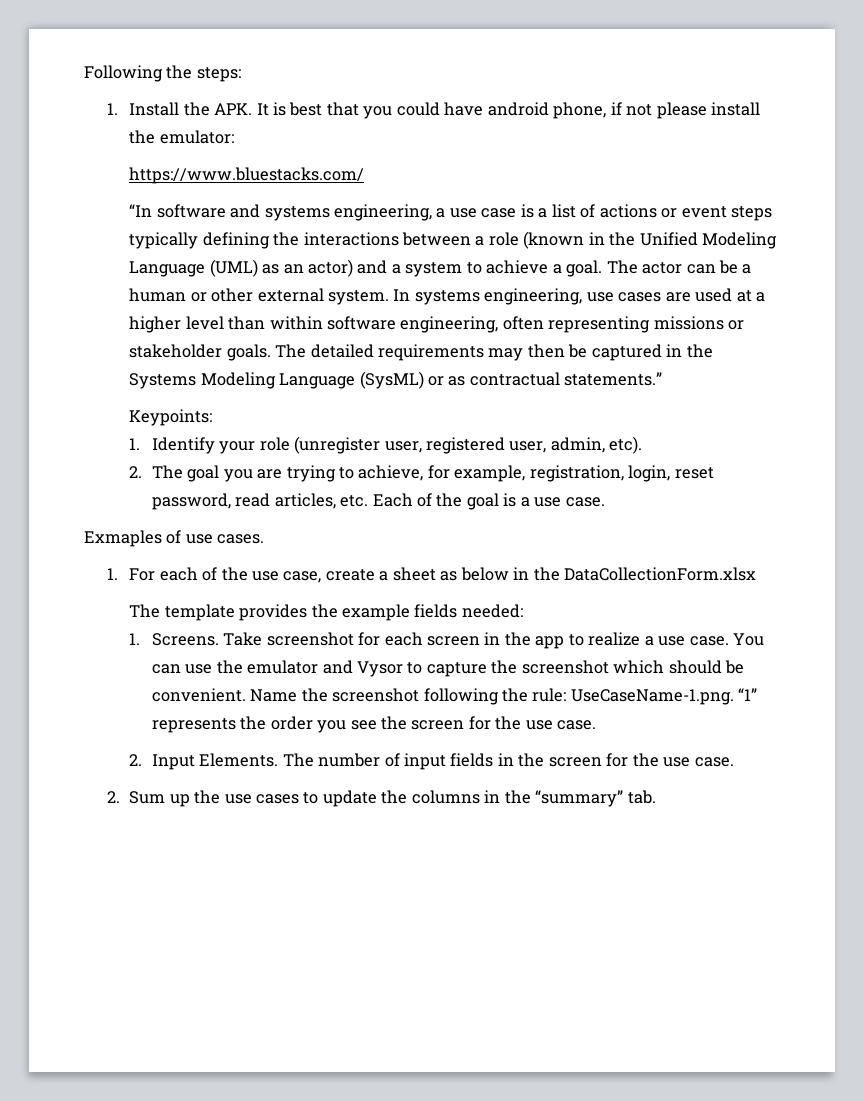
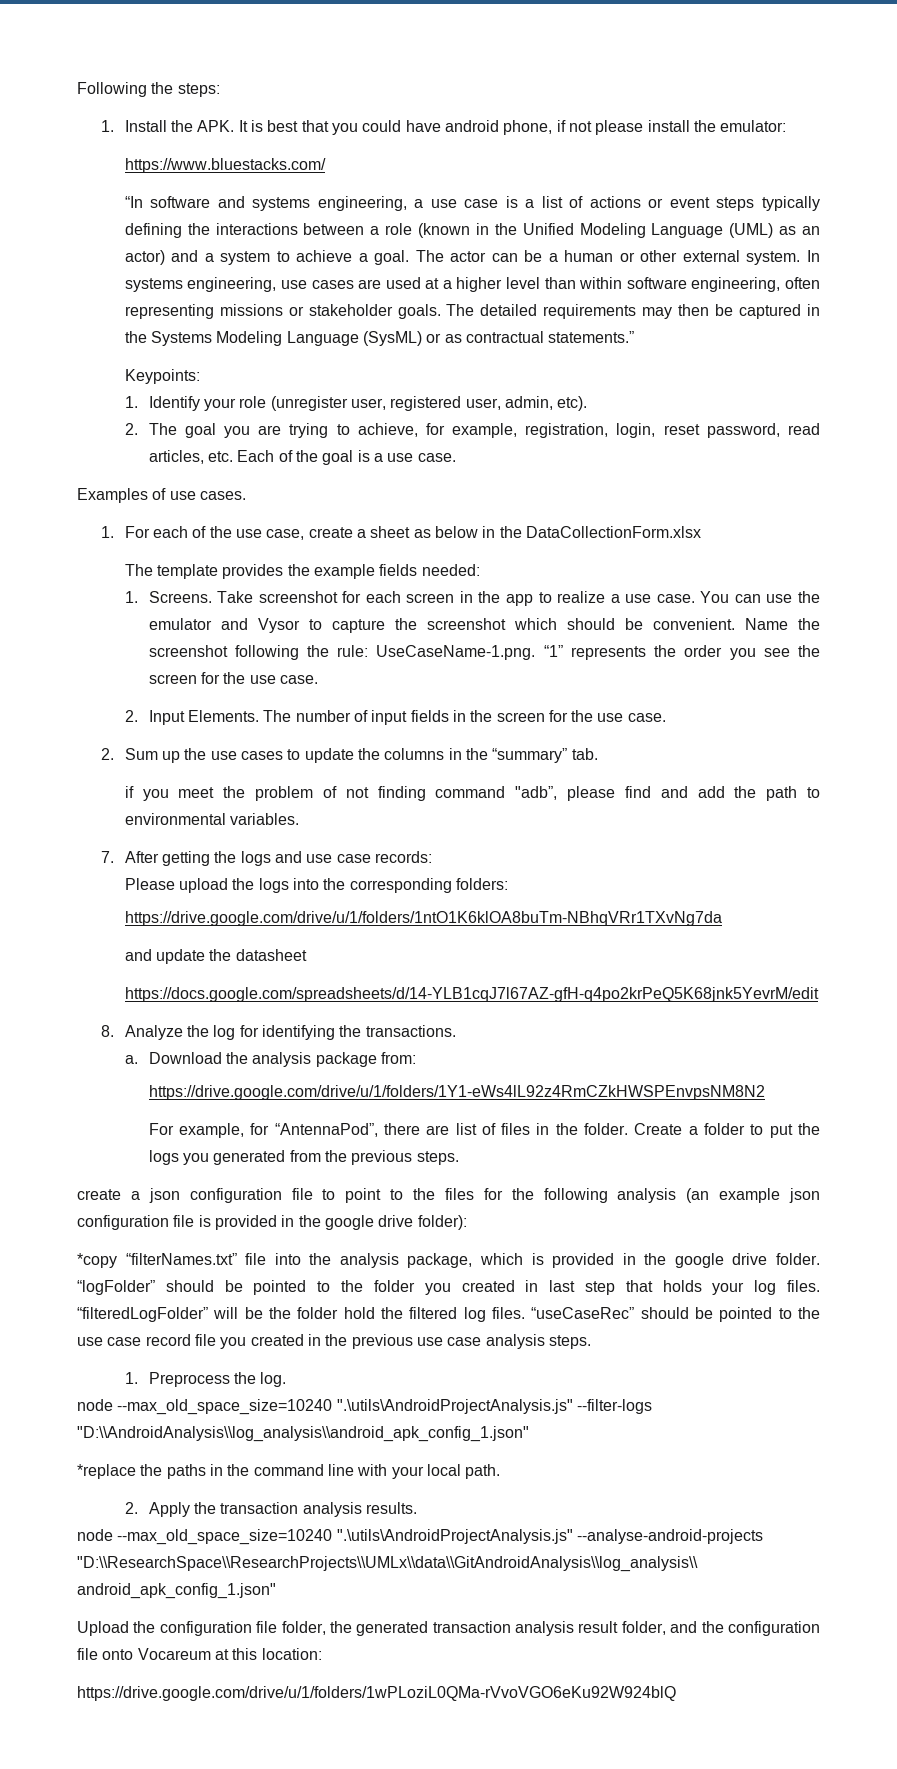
[84,530,162,547] Exmaples -> [77,488,148,503] Examples
(656, 797) none -> [124,786,820,801] [124,813,300,825] [100,851,432,866] [124,878,508,893] [124,911,722,926] [124,949,307,964] [124,987,819,1002] [100,1025,456,1040] [124,1052,416,1067] [148,1085,765,1100] [148,1123,820,1138] [148,1150,459,1165] [77,1188,820,1203] [77,1215,467,1230] [77,1253,820,1268] [77,1280,820,1295] [77,1307,821,1322] [77,1334,591,1349] [124,1372,287,1387] [77,1399,652,1415] [77,1426,529,1442] [77,1464,501,1479] [124,1502,417,1517] [77,1529,763,1545] [77,1556,698,1572] [77,1583,276,1599] [77,1621,820,1636] [77,1648,322,1660] [77,1686,676,1701] // if you meet the problem of not finding command "adb”, please find and add the path to environmental variables. // 7. After getting the logs and use case records: // Please upload the logs into the corresponding folders: // https://drive.google.com/drive/u/1/folders/1ntO1K6klOA8buTm-NBhqVRr1TXvNg7da // and update the datasheet // https://docs.google.com/spreadsheets/d/14-YLB1cqJ7l67AZ-gfH-q4po2krPeQ5K68jnk5YevrM/edit // 8. Analyze the log for identifying the transactions. // a. Download the analysis package from: // https://drive.google.com/drive/u/1/folders/1Y1-eWs4lL92z4RmCZkHWSPEnvpsNM8N2 // For example, for “AntennaPod”, there are list of files in the folder. Create a folder to put the logs you generated from the previous steps. // create a json configuration file to point to the files for the following analysis (an example json configuration file is provided in the google drive folder): // *copy “filterNames.txt” file into the analysis package, which is provided in the google drive folder. “logFolder” should be pointed to the folder you created in last step that holds your log files. “filteredLogFolder” will be the folder hold the filtered log files. “useCaseRec” should be pointed to the use case record file you created in the previous use case analysis steps. // 1. Preprocess the log. // node --max_old_space_size=10240 ".\utils\AndroidProjectAnalysis.js" --filter-logs "D:\\AndroidAnalysis\\log_analysis\\android_apk_config_1.json" // *replace the paths in the command line with your local path. // 2. Apply the transaction analysis results. // node --max_old_space_size=10240 ".\utils\AndroidProjectAnalysis.js" --analyse-android-projects "D:\\ResearchSpace\\ResearchProjects\\UMLx\\data\\GitAndroidAnalysis\\log_analysis\\ android_apk_config_1.json" // Upload the configuration file folder, the generated transaction analysis result folder, and the configuration file onto Vocareum at this location: // https://drive.google.com/drive/u/1/folders/1wPLoziL0QMa-rVvoVGO6eKu92W924blQ

